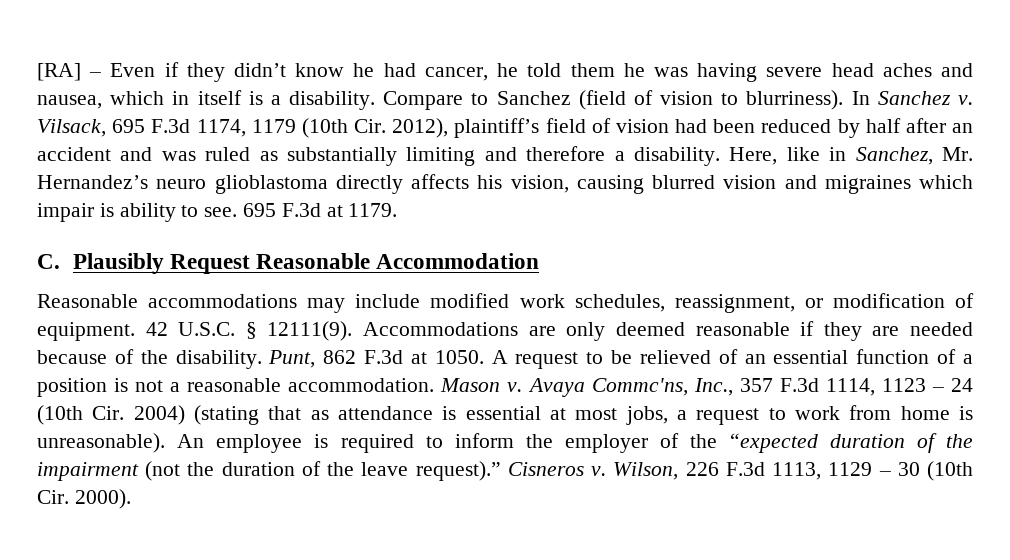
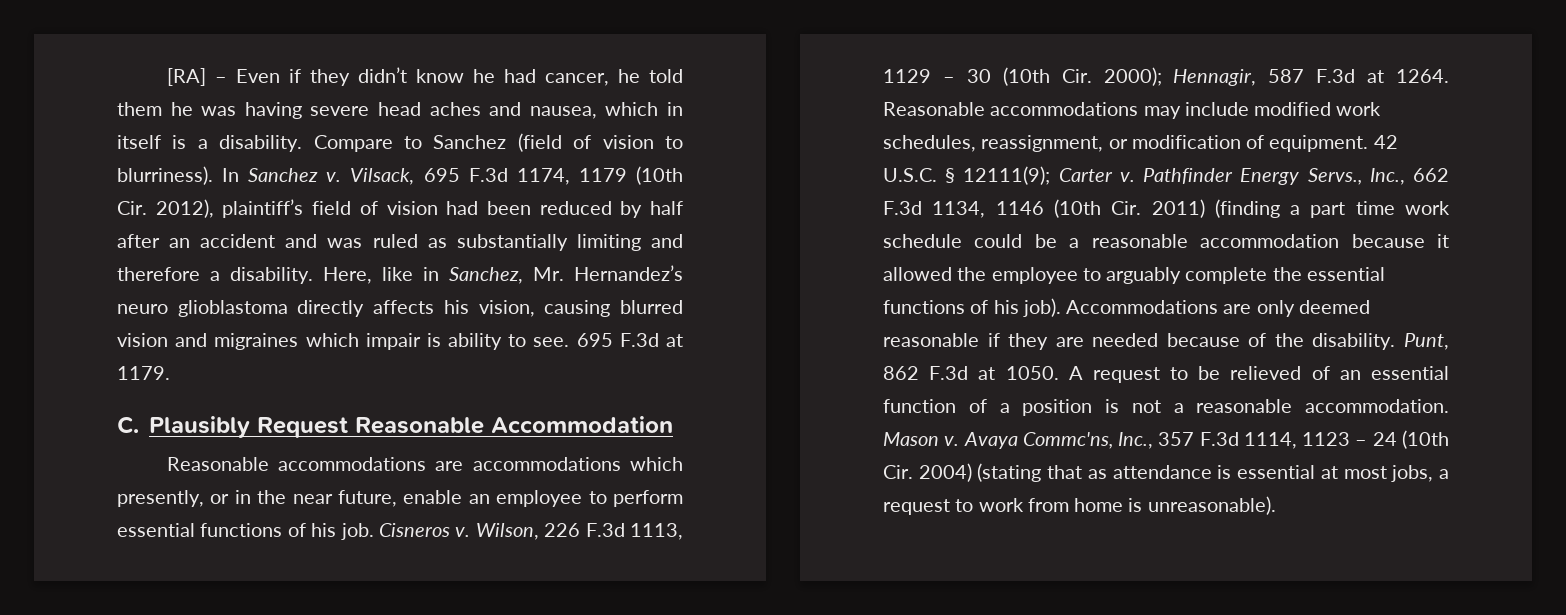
(298, 301) none -> [435,457,683,471] [117,490,683,507] [117,523,683,540] [883,67,1449,86] [883,102,1139,116] are accommodations which presently, or in the near future, enable an employee to perform essential functions of his job. Cisneros v. Wilson, 226 F.3d 1113, 1129 – 30 (10th Cir. 2000); Hennagir, 587 F.3d at 1264. Reasonable accommodations
[267,321,353,341] 12111(9). -> [963,166,1449,185] [883,199,1450,218] [883,234,1449,248] [883,267,1385,284] [883,298,1061,317] 12111(9); Carter v. Pathfinder Energy Servs., Inc., 662 F.3d 1134, 1146 (10th Cir. 2011) (finding a part time work schedule could be a reasonable accommodation because it allowed the employee to arguably complete the essential functions of his job).
[177,433,973,453] [37,461,974,481] [37,489,131,509] An employee is required to inform the employer of the “expected duration of the impairment (not the duration of the leave request).” Cisneros v. Wilson, 226 F.3d 1113, 1129 – 30 (10th Cir. 2000). -> (1276, 505) none

